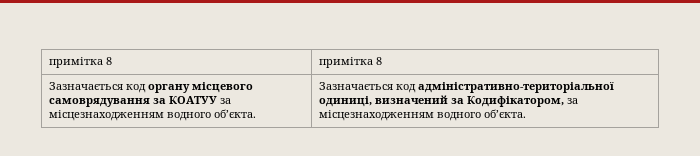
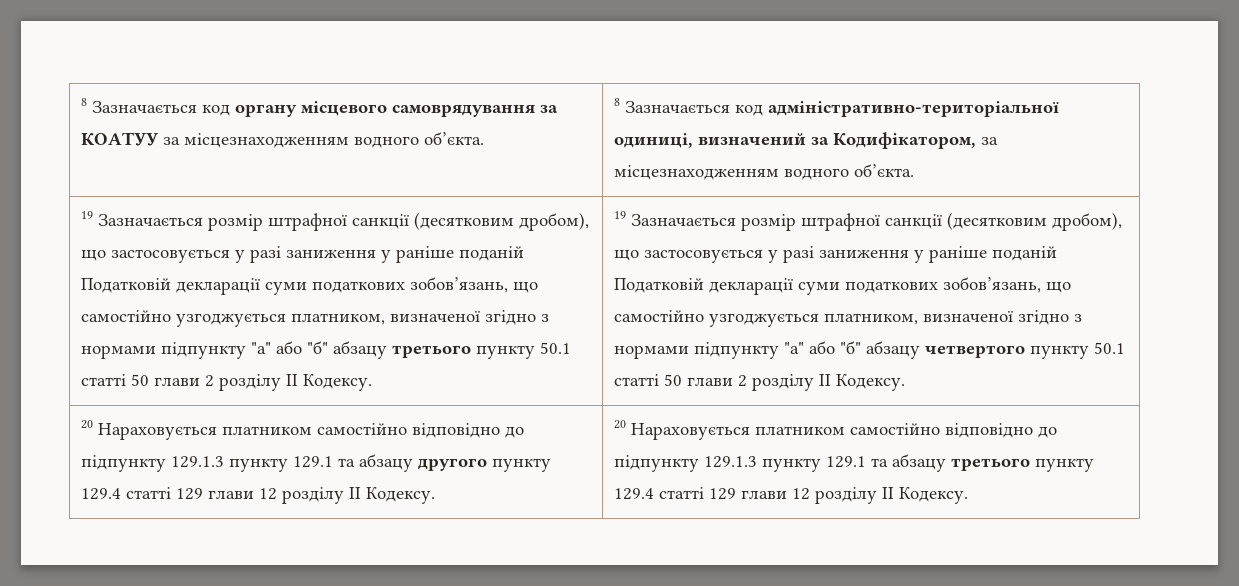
[49,57,113,68] [319,57,383,68] примітка 8 | примітка 8 // -> [81,98,88,106] 8
(257, 113) none -> [614,98,621,106] 8
(527, 113) none -> [81,211,590,231] [81,246,525,263] [81,277,539,295] [81,310,550,327] [81,341,572,359] [81,374,373,391] [614,211,1123,231] [614,246,1058,263] [614,277,1072,295] [614,310,1083,327] [614,341,1126,359] [614,374,906,391] [81,420,525,440] [81,454,552,472] [81,487,436,504] [614,420,1058,440] [614,454,1095,472] [614,487,969,504] // 19 Зазначається розмір штрафної санкції (десятковим дробом), що застосовується у разі заниження у раніше поданій Податковій декларації суми податкових зобов’язань, що самостійно узгоджується платником, визначеної згідно з нормами підпункту "а" або "б" абзацу третього пункту 50.1 статті 50 глави 2 розділу ІІ Кодексу. | 19 Зазначається розмір штрафної санкції (десятковим дробом), що застосовується у разі заниження у раніше поданій Податковій декларації суми податкових зобов’язань, що самостійно узгоджується платником, визначеної згідно з нормами підпункту "а" або "б" абзацу четвертого пункту 50.1 статті 50 глави 2 розділу ІІ Кодексу. // 20 Нараховується платником самостійно відповідно до підпункту 129.1.3 пункту 129.1 та абзацу другого пункту 129.4 статті 129 глави 12 розділу ІІ Кодексу. | 20 Нараховується платником самостійно відповідно до підпункту 129.1.3 пункту 129.1 та абзацу третього пункту 129.4 статті 129 глави 12 розділу ІІ Кодексу.

